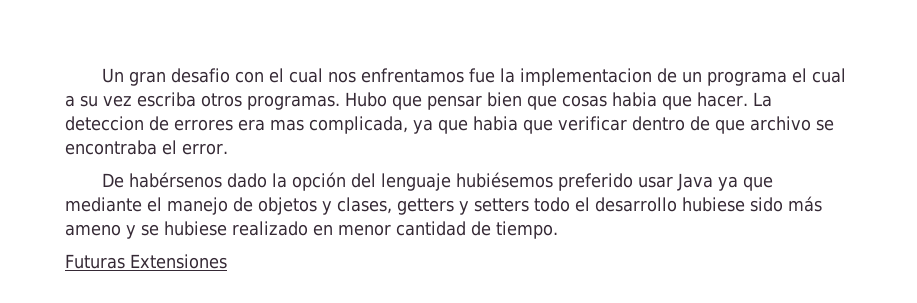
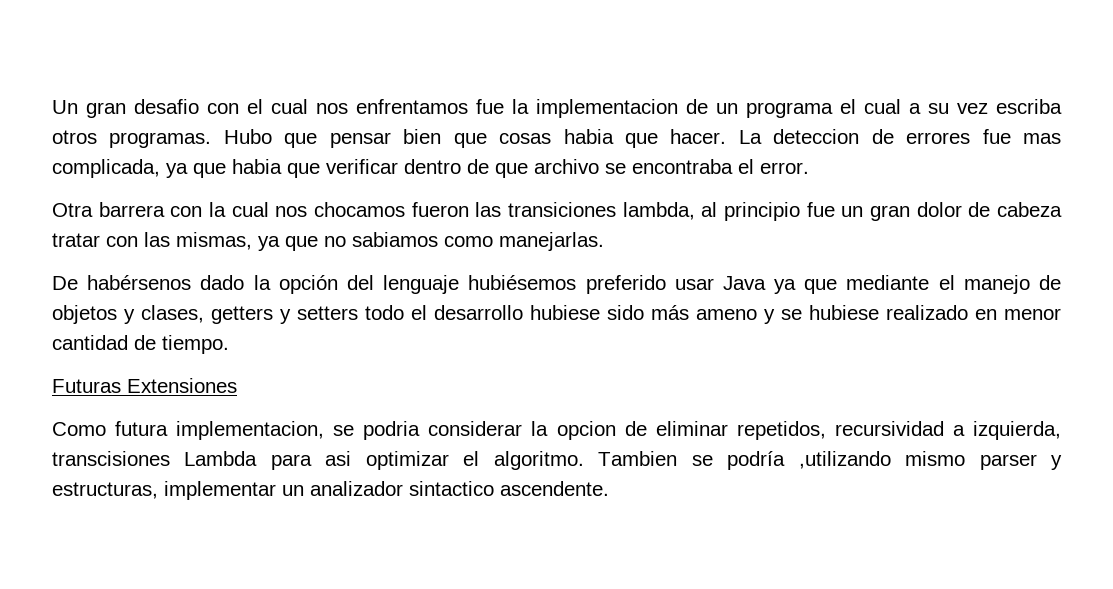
[238,119,265,131] era -> [982,129,1011,144] fue
(228, 149) none -> [52,202,1062,221] [52,232,604,251] // Otra barrera con la cual nos chocamos fueron las transiciones lambda, al principio fue un gran dolor de cabeza tratar con las mismas, ya que no sabiamos como manejarlas.
(227, 261) none -> [52,421,1062,440] [52,451,1062,470] [52,481,609,500] // Como futura implementacion, se podria considerar la opcion de eliminar repetidos, recursividad a izquierda, transcisiones Lambda para asi optimizar el algoritmo. Tambien se podría ,utilizando mismo parser y estructuras, implementar un analizador sintactico ascendente.

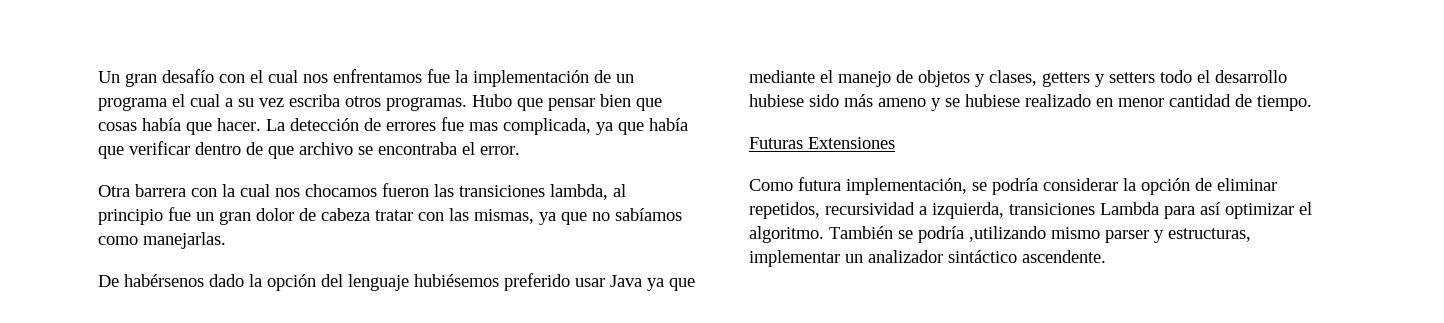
[134,99,199,114] desafio -> [162,69,214,83] desafío
[536,99,678,118] implementacion -> [473,70,589,87] implementación
[563,129,614,144] habia -> [142,118,181,131] había
[773,129,860,144] deteccion -> [290,118,359,131] detección
[232,159,282,174] habia -> [649,118,688,131] había
[352,232,438,247] sabiamos -> [615,208,682,221] sabíamos
[176,421,421,440] implementacion, se podria -> [846,178,1038,195] implementación, se podría
[556,421,616,440] opcion -> [1141,178,1190,195] opción
[52,451,170,466] transcisiones -> [1009,203,1095,215] transiciones
[325,451,352,466] asi -> [1200,202,1220,215] así
[598,451,678,466] Tambien -> [829,226,893,239] También
[409,481,494,496] sintactico -> [948,250,1017,263] sintáctico

